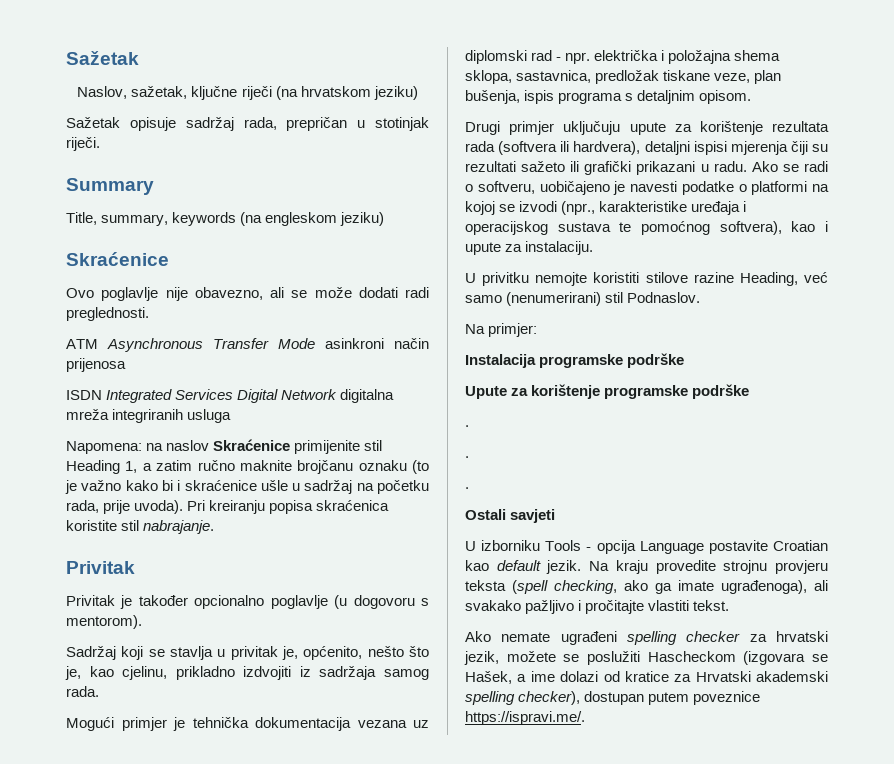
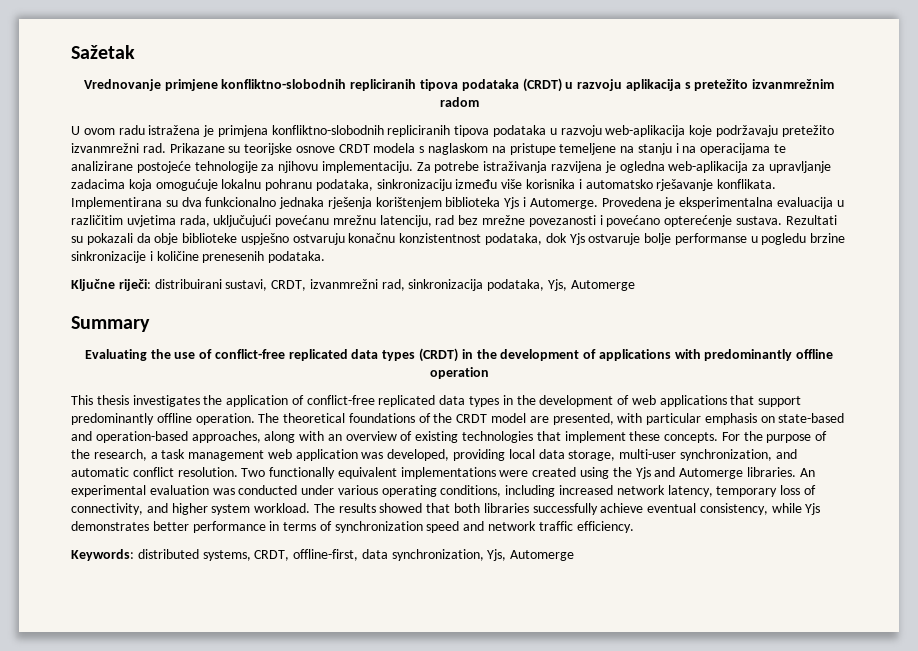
[77,86,418,100] [66,117,429,131] [66,137,100,151] [66,178,154,195] [66,212,385,226] [66,252,169,266] [66,287,429,301] [66,307,149,321] [66,338,429,352] [66,358,126,372] [66,389,395,403] [66,409,232,423] [66,439,383,454] [66,460,429,474] [65,480,430,494] [66,500,390,514] [66,520,215,534] [66,561,135,574] [66,595,430,609] [66,615,142,629] [66,646,429,660] [65,666,429,680] [66,686,99,697] [66,717,429,731] [465,50,781,64] [465,70,782,84] [465,90,752,104] [465,121,829,135] [465,141,828,155] [465,161,828,175] [465,181,829,195] [465,201,747,215] [465,221,828,235] [465,241,594,255] [465,272,828,286] [465,292,701,306] [465,323,538,337] [465,353,685,368] [465,384,750,399] [465,425,469,427] [465,456,469,458] [465,487,469,489] [465,509,556,523] [465,540,828,554] [465,560,828,574] [465,580,828,594] [465,600,730,614] [465,631,828,645] [464,651,828,665] [465,671,828,684] [465,691,761,705] [465,711,585,725] Naslov, sažetak, ključne riječi (na hrvatskom jeziku) // Sažetak opisuje sadržaj rada, prepričan u stotinjak riječi. // Summary // Title, summary, keywords (na engleskom jeziku) // Skraćenice // Ovo poglavlje nije obavezno, ali se može dodati radi preglednosti. // ATM Asynchronous Transfer Mode asinkroni način prijenosa // ISDN Integrated Services Digital Network digitalna mreža integriranih usluga // Napomena: na naslov Skraćenice primijenite stil Heading 1, a zatim ručno maknite brojčanu oznaku (to je važno kako bi i skraćenice ušle u sadržaj na početku rada, prije uvoda). Pri kreiranju popisa skraćenica koristite stil nabrajanje. // Privitak // Privitak je također opcionalno poglavlje (u dogovoru s mentorom). // Sadržaj koji se stavlja u privitak je, općenito, nešto što je, kao cjelinu, prikladno izdvojiti iz sadržaja samog rada. // Mogući primjer je tehnička dokumentacija vezana uz diplomski rad - npr. električka i položajna shema sklopa, sastavnica, predložak tiskane veze, plan bušenja, ispis programa s detaljnim opisom. // Drugi primjer uključuju upute za korištenje rezultata rada (softvera ili hardvera), detaljni ispisi mjerenja čiji su rezultati sažeto ili grafički prikazani u radu. Ako se radi o softveru, uobičajeno je navesti podatke o platformi na kojoj se izvodi (npr., karakteristike uređaja i operacijskog sustava te pomoćnog softvera), kao i upute za instalaciju. // U privitku nemojte koristiti stilove razine Heading, već samo (nenumerirani) stil Podnaslov. // Na primjer: // Instalacija programske podrške // Upute za korištenje programske podrške // . // . // . // Ostali savjeti // U izborniku Tools - opcija Language postavite Croatian kao default jezik. Na kraju provedite strojnu provjeru teksta (spell checking, ako ga imate ugrađenoga), ali svakako pažljivo i pročitajte vlastiti tekst. // Ako nemate ugrađeni spelling checker za hrvatski jezik, možete se poslužiti Hascheckom (izgovara se Hašek, a ime dolazi od kratice za Hrvatski akademski spelling checker), dostupan putem poveznice https://ispravi.me/. -> [83,78,835,92] [439,97,479,107] [71,125,834,137] [71,143,787,155] [71,161,831,173] [71,179,777,191] [71,197,844,209] [71,215,837,227] [71,233,846,245] [71,251,326,263] [71,279,635,291] [71,316,150,332] [84,348,834,362] [429,367,489,379] [71,395,802,407] [71,413,845,425] [71,431,828,443] [71,449,797,461] [71,467,815,479] [71,485,816,497] [71,503,821,515] [71,521,634,533] [71,549,575,561] Vrednovanje primjene konfliktno-slobodnih repliciranih tipova podataka (CRDT) u razvoju aplikacija s pretežito izvanmrežnim radom // U ovom radu istražena je primjena konfliktno-slobodnih repliciranih tipova podataka u razvoju web-aplikacija koje podržavaju pretežito izvanmrežni rad. Prikazane su teorijske osnove CRDT modela s naglaskom na pristupe temeljene na stanju i na operacijama te analizirane postojeće tehnologije za njihovu implementaciju. Za potrebe istraživanja razvijena je ogledna web-aplikacija za upravljanje zadacima koja omogućuje lokalnu pohranu podataka, sinkronizaciju između više korisnika i automatsko rješavanje konflikata. Implementirana su dva funkcionalno jednaka rješenja korištenjem biblioteka Yjs i Automerge. Provedena je eksperimentalna evaluacija u različitim uvjetima rada, uključujući povećanu mrežnu latenciju, rad bez mrežne povezanosti i povećano opterećenje sustava. Rezultati su pokazali da obje biblioteke uspješno ostvaruju konačnu konzistentnost podataka, dok Yjs ostvaruje bolje performanse u pogledu brzine sinkronizacije i količine prenesenih podataka. // Ključne riječi: distribuirani sustavi, CRDT, izvanmrežni rad, sinkronizacija podataka, Yjs, Automerge // Summary // Evaluating the use of conflict-free replicated data types (CRDT) in the development of applications with predominantly offline operation // This thesis investigates the application of conflict-free replicated data types in the development of web applications that support predominantly offline operation. The theoretical foundations of the CRDT model are presented, with particular emphasis on state-based and operation-based approaches, along with an overview of existing technologies that implement these concepts. For the purpose of the research, a task management web application was developed, providing local data storage, multi-user synchronization, and automatic conflict resolution. Two functionally equivalent implementations were created using the Yjs and Automerge libraries. An experimental evaluation was conducted under various operating conditions, including increased network latency, temporary loss of connectivity, and higher system workload. The results showed that both libraries successfully achieve eventual consistency, while Yjs demonstrates better performance in terms of synchronization speed and network traffic efficiency. // Keywords: distributed systems, CRDT, offline-first, data synchronization, Yjs, Automerge

